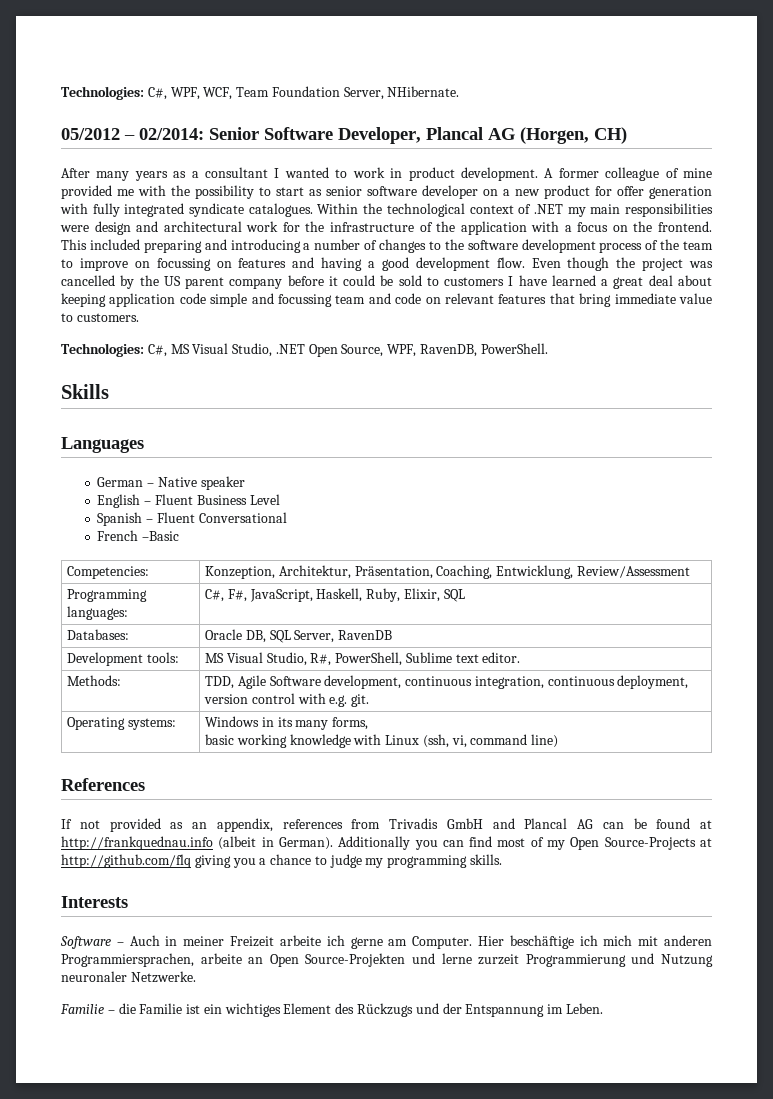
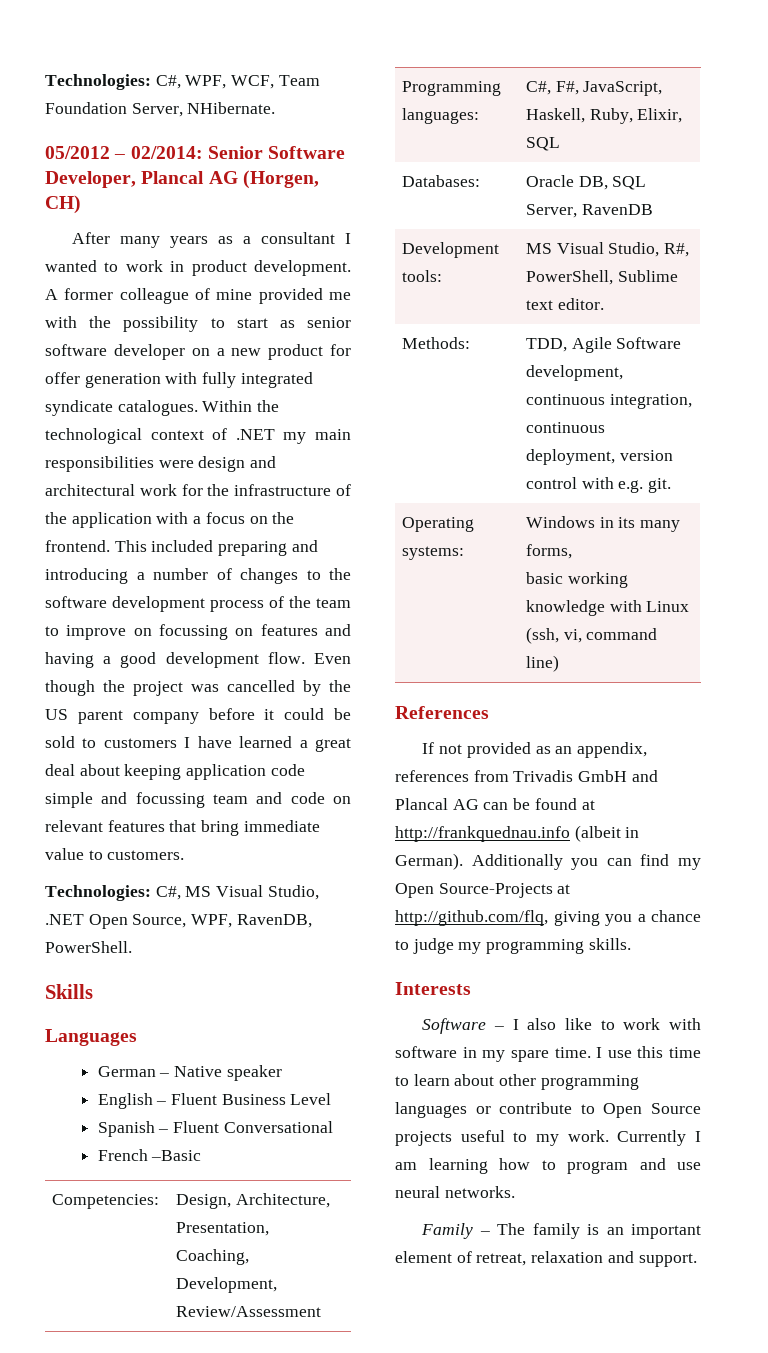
[205,565,574,579] Konzeption, Architektur, Präsentation, Coaching, Entwicklung, -> [176,1193,330,1209] [176,1222,270,1236] [176,1249,250,1265] [176,1277,278,1293] Design, Architecture, Presentation, Coaching, Development,
[497,837,544,847] most of -> (670, 860) none
[61,854,191,868] http://github.com/flq -> [395,910,548,926] http://github.com/flq,
[129,935,712,949] [61,953,714,967] [61,971,196,983] [60,1003,603,1017] Auch in meiner Freizeit arbeite ich gerne am Computer. Hier beschäftige ich mich mit anderen Programmiersprachen, arbeite an Open Source-Projekten und lerne zurzeit Programmierung und Nutzung neuronaler Netzwerke. // Familie – die Familie ist ein wichtiges Element des Rückzugs und der Entspannung im Leben. -> [512,1018,701,1030] [395,1046,701,1062] [395,1074,639,1090] [395,1102,701,1118] [395,1130,701,1146] [395,1158,701,1174] [395,1186,515,1198] [421,1223,701,1239] [395,1251,697,1267] I also like to work with software in my spare time. I use this time to learn about other programming languages or contribute to Open Source projects useful to my work. Currently I am learning how to program and use neural networks. // Family – The family is an important element of retreat, relaxation and support.

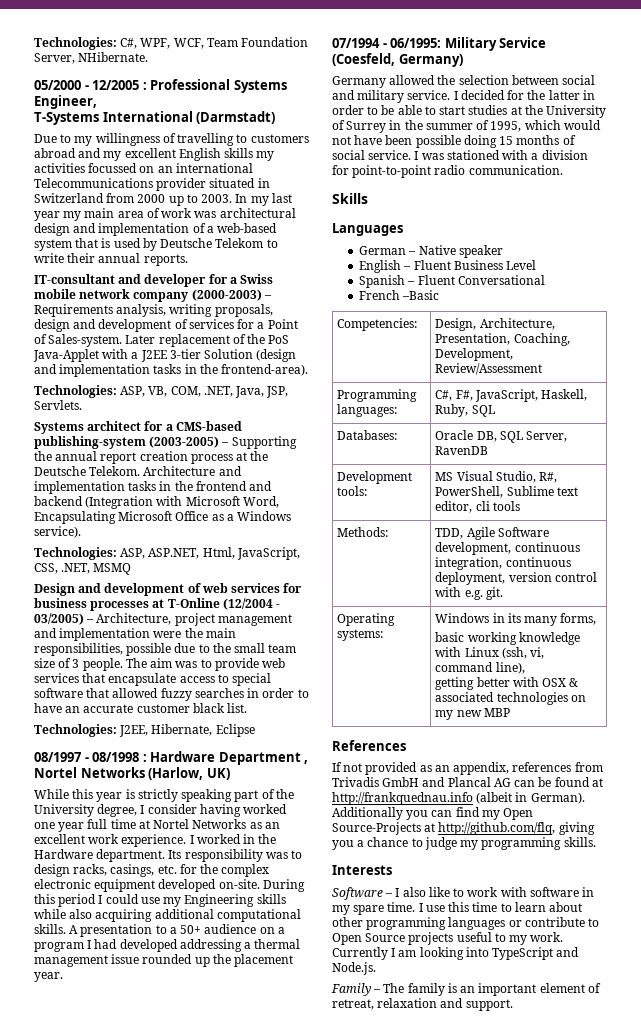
[45,146,346,159] [45,170,319,189] [45,195,81,214] [72,232,351,248] [45,260,351,276] [45,288,351,304] [45,316,351,332] [45,344,351,360] [45,372,313,388] [45,400,280,416] [45,428,351,444] [45,456,277,472] [45,484,352,496] [45,512,295,528] [45,540,318,556] [45,568,351,584] [45,596,351,612] [45,624,351,640] [45,652,351,668] [45,680,351,696] [45,708,351,724] [45,736,352,752] [45,764,305,780] [45,792,351,808] [45,820,320,836] [45,848,185,860] [45,885,319,901] [45,914,312,929] [45,941,132,953] 05/2012 – 02/2014: Senior Software Developer, Plancal AG (Horgen, CH) // After many years as a consultant I wanted to work in product development. A former colleague of mine provided me with the possibility to start as senior software developer on a new product for offer generation with fully integrated syndicate catalogues. Within the technological context of .NET my main responsibilities were design and architectural work for the infrastructure of the application with a focus on the frontend. This included preparing and introducing a number of changes to the software development process of the team to improve on focussing on features and having a good development flow. Even though the project was cancelled by the US parent company before it could be sold to customers I have learned a great deal about keeping application code simple and focussing team and code on relevant features that bring immediate value to customers. // Technologies: C#, MS Visual Studio, .NET Open Source, WPF, RavenDB, PowerShell. -> [34,79,287,93] [34,95,97,109] [34,111,276,125] [34,133,309,146] [34,148,275,161] [34,163,253,173] [34,178,270,191] [34,193,292,206] [34,208,296,221] [34,223,278,236] [34,238,278,251] [34,253,188,266] [34,274,274,287] [34,289,272,302] [34,304,273,317] [34,319,298,332] [34,334,290,347] [33,349,297,362] [34,364,309,377] [34,385,289,398] [34,400,82,410] [34,421,242,434] [34,436,297,449] [34,451,269,464] [34,466,242,476] [34,481,273,494] [34,496,279,509] [34,511,292,524] [34,526,81,538] [34,547,300,560] [34,563,132,575] [34,583,303,596] [34,598,281,611] [34,613,292,626] [34,628,236,641] [34,643,297,656] [34,658,286,671] [34,673,272,686] [34,688,309,701] [34,703,248,713] [34,724,255,737] [34,751,309,765] [34,767,230,780] [34,789,294,802] [34,804,288,817] [34,819,280,832] [34,834,277,847] [34,849,303,862] [34,864,270,877] [34,879,305,892] [34,894,286,907] [34,909,301,922] [34,924,285,937] [34,939,301,952] [34,954,294,967] [34,972,63,982] [332,37,547,51] [332,53,463,67] [332,75,596,88] [332,90,595,103] [332,105,607,118] [332,120,601,133] [332,135,576,148] [332,150,588,160] [332,165,563,178] 05/2000 - 12/2005 : Professional Systems Engineer, // T-Systems International (Darmstadt) // Due to my willingness of travelling to customers abroad and my excellent English skills my activities focussed on an international Telecommunications provider situated in Switzerland from 2000 up to 2003. In my last year my main area of work was architectural design and implementation of a web-based system that is used by Deutsche Telekom to write their annual reports. // IT-consultant and developer for a Swiss mobile network company (2000-2003) – Requirements analysis, writing proposals, design and development of services for a Point of Sales-system. Later replacement of the PoS Java-Applet with a J2EE 3-tier Solution (design and implementation tasks in the frontend-area). // Technologies: ASP, VB, COM, .NET, Java, JSP, Servlets. // Systems architect for a CMS-based publishing-system (2003-2005) – Supporting the annual report creation process at the Deutsche Telekom. Architecture and implementation tasks in the frontend and backend (Integration with Microsoft Word, Encapsulating Microsoft Office as a Windows service). // Technologies: ASP, ASP.NET, Html, JavaScript, CSS, .NET, MSMQ // Design and development of web services for business processes at T-Online (12/2004 - 03/2005) – Architecture, project management and implementation were the main responsibilities, possible due to the small team size of 3 people. The aim was to provide web services that encapsulate access to special software that allowed fuzzy searches in order to have an accurate customer black list. // Technologies: J2EE, Hibernate, Eclipse // 08/1997 - 08/1998 : Hardware Department , Nortel Networks (Harlow, UK) // While this year is strictly speaking part of the University degree, I consider having worked one year full time at Nortel Networks as an excellent work experience. I worked in the Hardware department. Its responsibility was to design racks, casings, etc. for the complex electronic equipment developed on-site. During this period I could use my Engineering skills while also acquiring additional computational skills. A presentation to a 50+ audience on a program I had developed addressing a thermal management issue rounded up the placement year. // 07/1994 - 06/1995: Military Service (Coesfeld, Germany) // Germany allowed the selection between social and military service. I decided for the latter in order to be able to start studies at the University of Surrey in the summer of 1995, which would not have been possible doing 15 months of social service. I was stationed with a division for point-to-point radio communication.
[637,108,683,123] Elixir, -> (469, 410) none
[557,298,604,310] editor. -> [435,501,520,513] editor, cli tools
[526,655,560,672] line) -> [495,662,525,674] [435,677,579,690] [435,692,586,705] [435,708,510,720] line), // getting better with OSX & associated technologies on my new MBP
[428,1158,701,1174] [395,1186,515,1198] learning how to program and use neural networks. -> [419,947,580,960] [332,962,376,975] looking into TypeScript and Node.js.

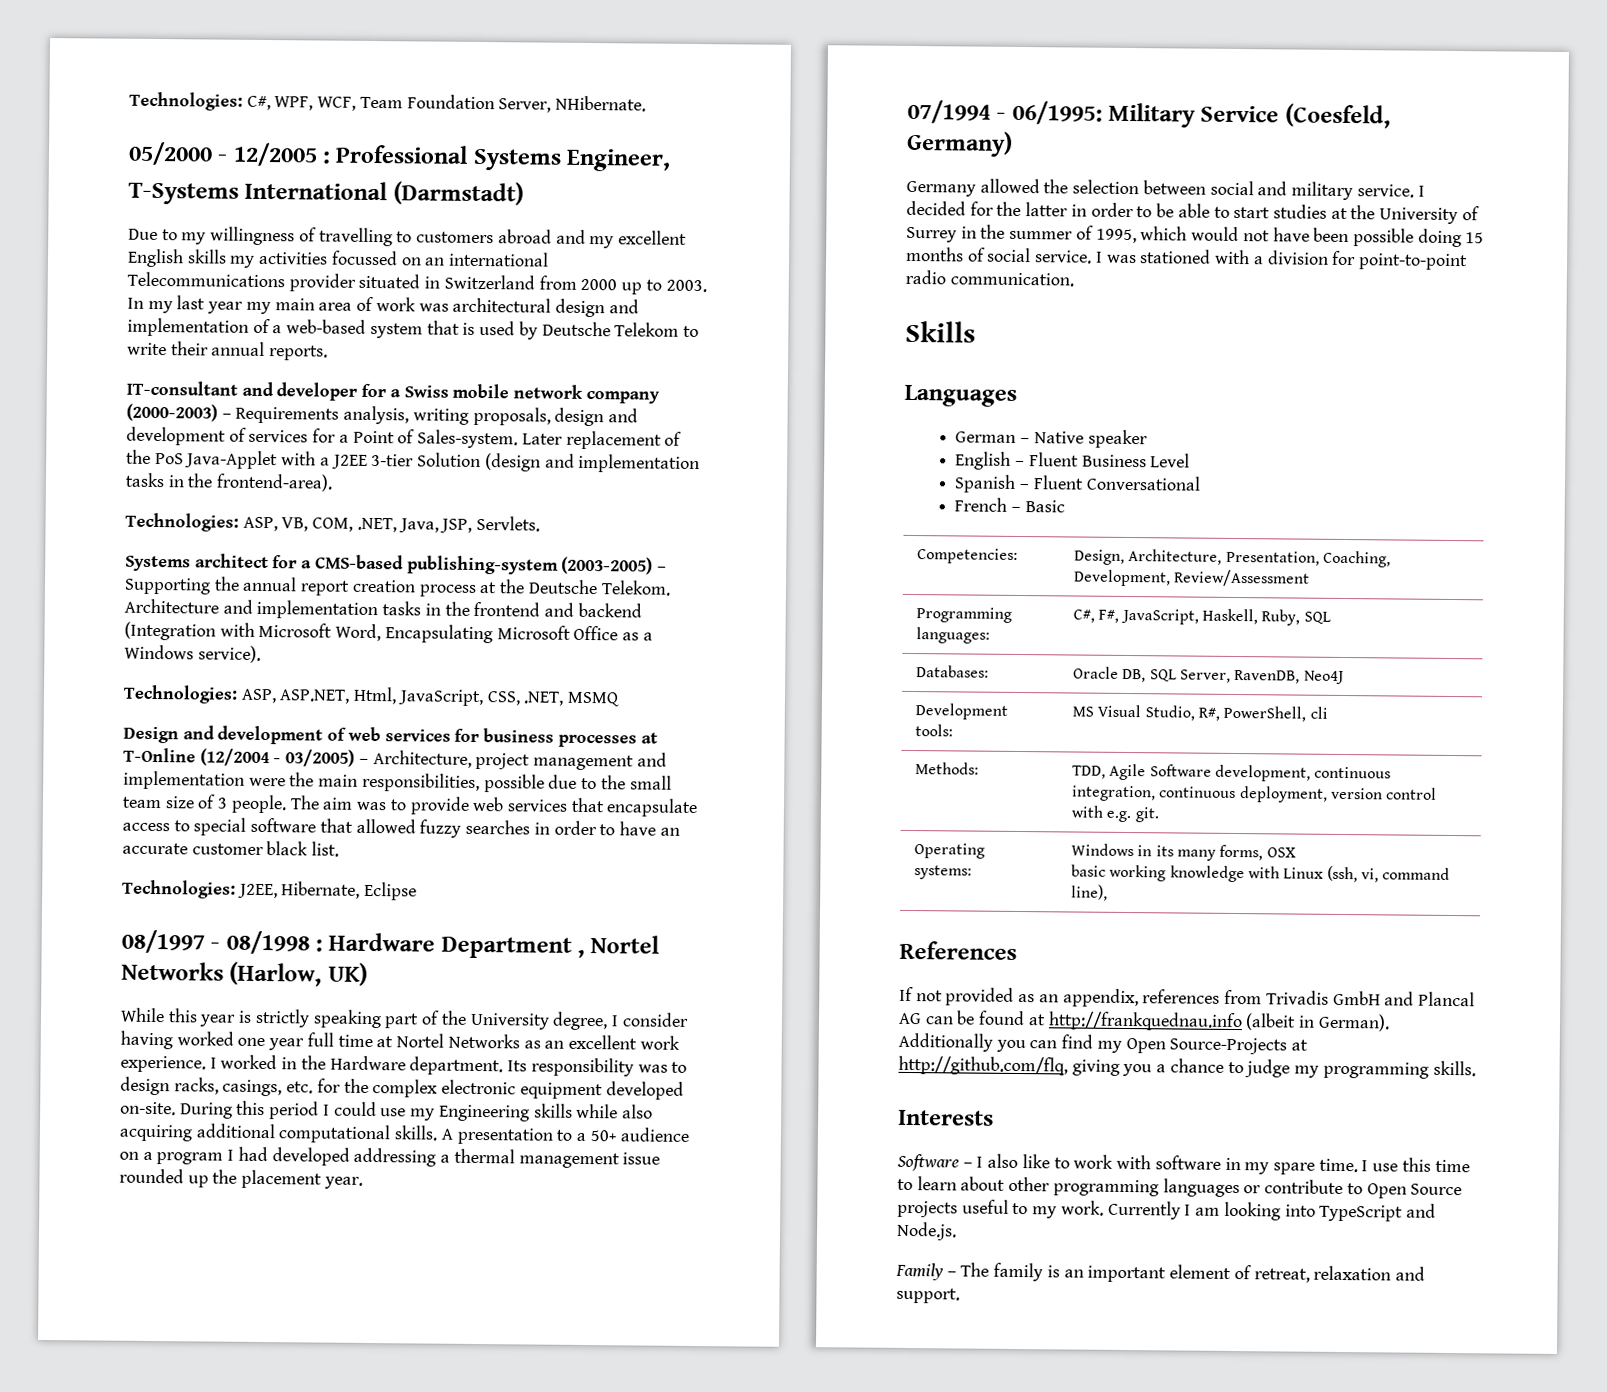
[402,290,440,300] –Basic -> [1011,500,1065,513] – Basic
[435,446,489,455] RavenDB -> [1234,669,1344,684] RavenDB, Neo4J
[506,486,578,496] [435,501,473,513] Sublime text editor, -> (1307, 713) none
[492,501,520,511] tools -> (1328, 712) none
(597, 619) none -> [1266,847,1296,858] OSX
[435,677,579,690] [435,692,586,705] [435,708,510,720] // getting better with OSX & associated technologies on my new MBP -> (1108, 892) none

